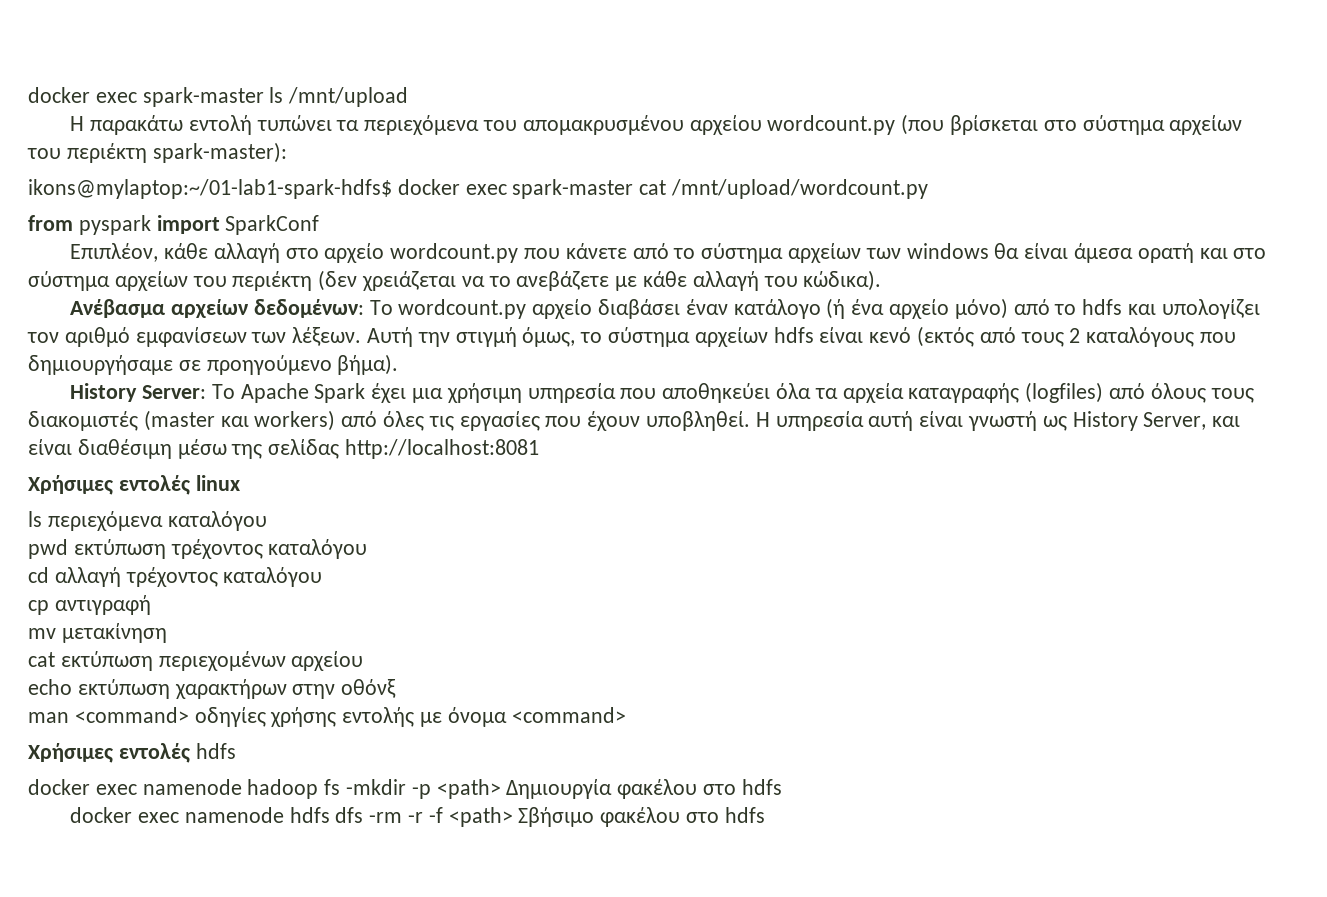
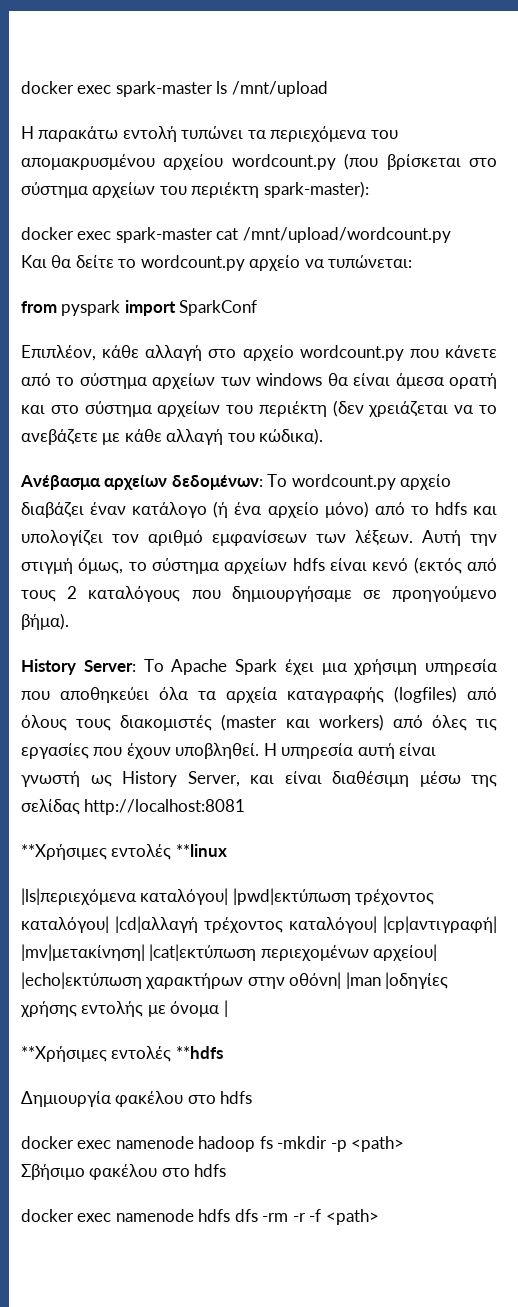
[28,179,392,199] ikons@mylaptop:~/01-lab1-spark-hdfs$ -> (369, 189) none
(929, 189) none -> [21,255,413,271] // Και θα δείτε το wordcount.py αρχείο να τυπώνεται:
[597,299,680,319] διαβάσει -> [21,502,84,518] διαβάζει
[28,475,240,495] [28,511,267,531] [28,539,368,559] [28,567,323,587] [28,595,151,615] [28,623,167,643] [28,651,364,671] [28,679,397,699] [28,707,626,727] [28,743,190,763] Χρήσιμες εντολές linux // ls περιεχόμενα καταλόγου // pwd εκτύπωση τρέχοντος καταλόγου // cd αλλαγή τρέχοντος καταλόγου // cp αντιγραφή // mv μετακίνηση // cat εκτύπωση περιεχομένων αρχείου // echo εκτύπωση χαρακτήρων στην οθόνξ // man <command> οδηγίες χρήσης εντολής με όνομα <command> // Χρήσιμες εντολές -> [21,844,227,860] [21,888,435,905] [21,916,497,933] [21,944,438,961] [21,972,449,989] [20,1000,228,1017] [21,1046,223,1062] [21,1091,216,1107] **Χρήσιμες εντολές **linux // |ls|περιεχόμενα καταλόγου| |pwd|εκτύπωση τρέχοντος καταλόγου| |cd|αλλαγή τρέχοντος καταλόγου| |cp|αντιγραφή| |mv|μετακίνηση| |cat|εκτύπωση περιεχομένων αρχείου| |echo|εκτύπωση χαρακτήρων στην οθόνn| |man |οδηγίες χρήσης εντολής με όνομα | // **Χρήσιμες εντολές **hdfs // Δημιουργία φακέλου στο
[506,779,613,799] Δημιουργία -> [21,1164,85,1180] // Σβήσιμο
[518,807,765,827] Σβήσιμο φακέλου στο hdfs -> (379, 1217) none

